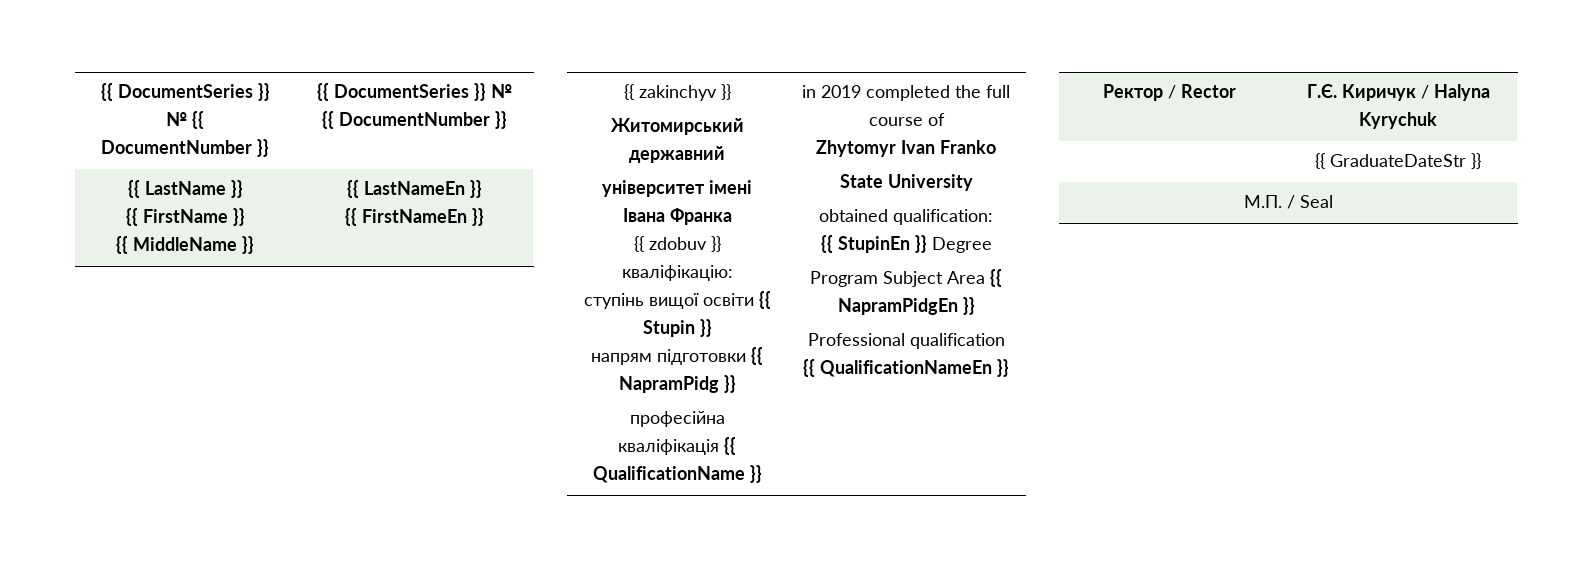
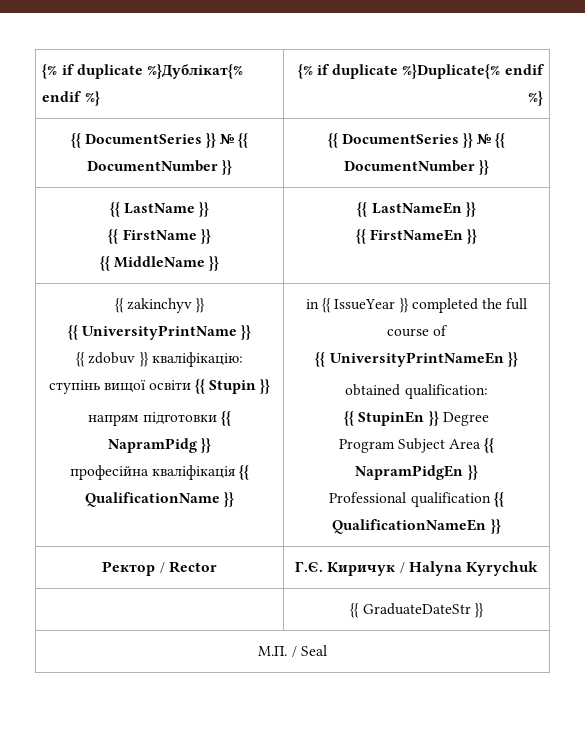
(100, 92) none -> [42,64,243,79] [42,91,100,106] [297,64,544,79] [527,91,543,106] {% if duplicate %}Дублікат{% endif %} | {% if duplicate %}Duplicate{% endif %} //
[610,118,744,135] [629,146,725,163] [602,180,752,197] [622,208,732,225] Житомирський державний // університет імені Івана Франка -> [67,325,252,340] {{ UniversityPrintName }}
[821,85,861,98] 2019 -> [322,298,409,313] {{ IssueYear }}
[816,140,996,157] [839,174,973,191] Zhytomyr Ivan Franko // State University -> [315,352,518,367] {{ UniversityPrintNameEn }}

